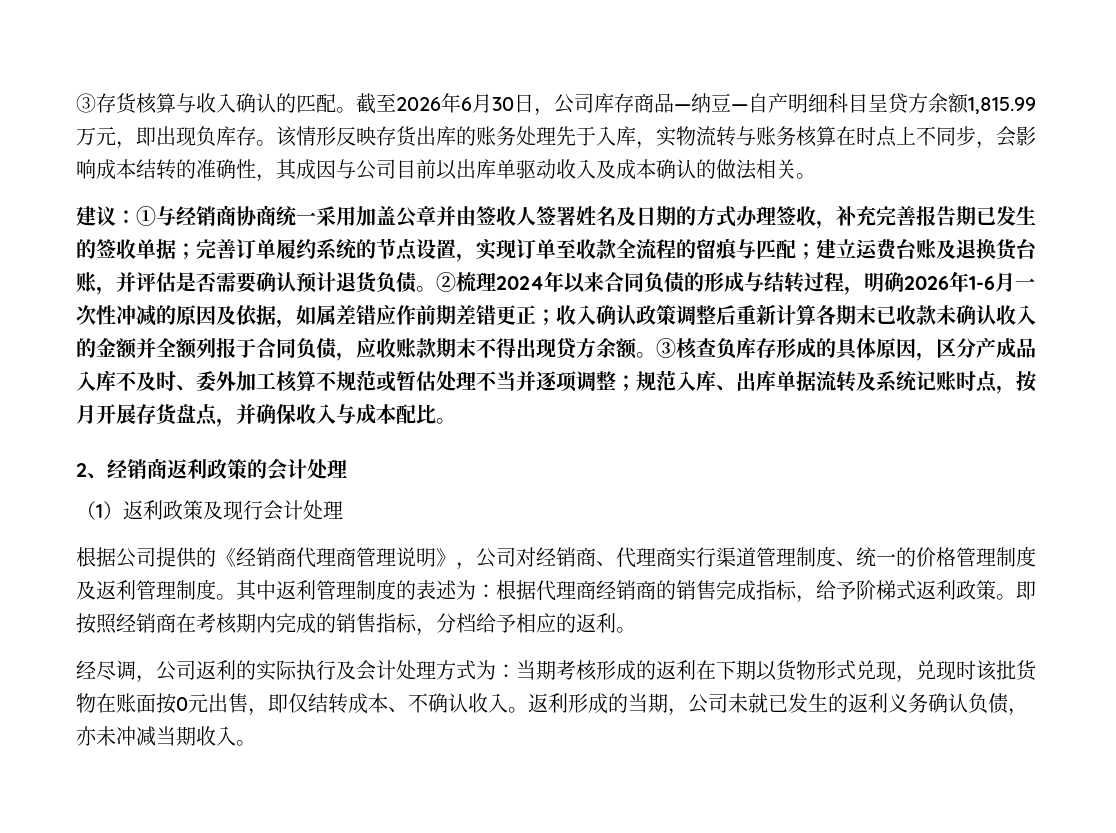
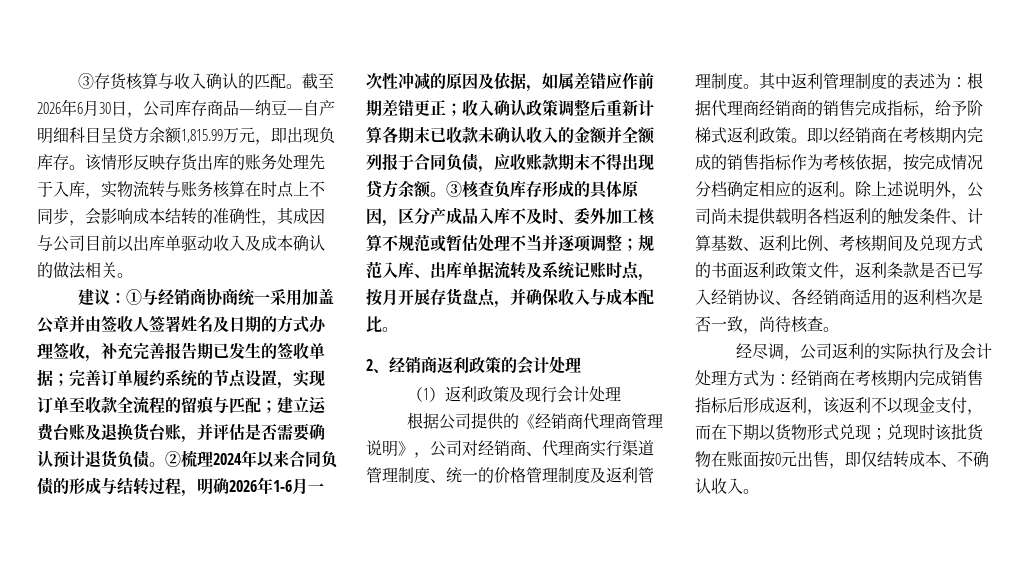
[76,613,117,634] 按照 -> [823,127,840,144] 以
[416,613,616,636] ，分档给予相应的返利 -> [791,154,983,172] [695,181,983,199] [695,207,983,225] [695,235,983,252] [695,262,983,280] [695,289,983,306] [695,316,823,334] 作为考核依据，按完成情况分档确定相应的返利。除上述说明外，公司尚未提供载明各档返利的触发条件、计算基数、返利比例、考核期间及兑现方式的书面返利政策文件，返利条款是否已写入经销协议、各经销商适用的返利档次是否一致，尚待核查
[516,660,696,681] 当期考核形成的返利 -> [791,370,983,387] [695,397,983,415] [695,424,711,440] 经销商在考核期内完成销售指标后形成返利，该返利不以现金支付，而
[896,675,916,683] ， -> [871,428,887,440] ；
[528,693,1028,716] [76,726,256,746] 返利形成的当期，公司未就已发生的返利义务确认负债，亦未冲减当期收入。 -> (759, 491) none

